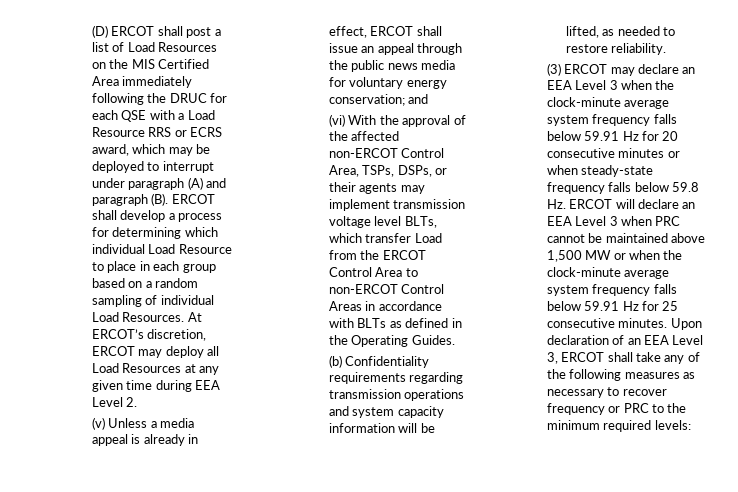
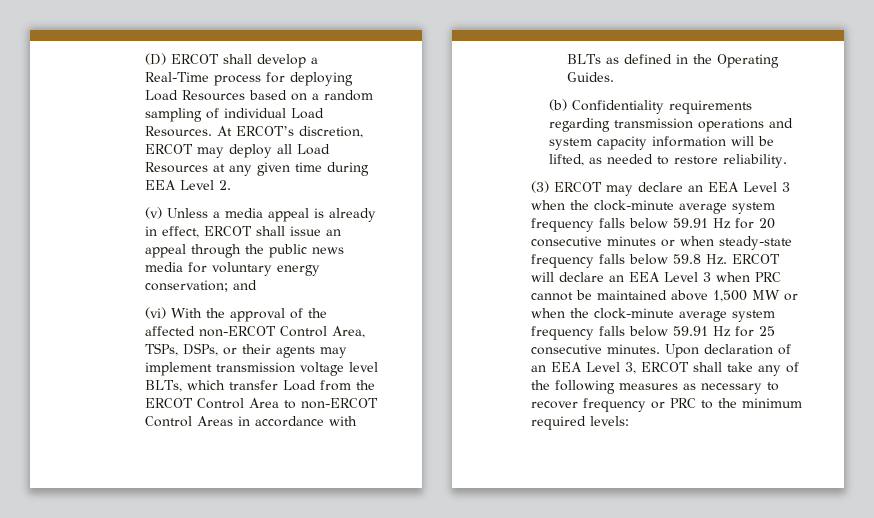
[186,27,221,38] [92,42,218,52] [92,59,210,69] [92,76,193,88] [92,93,228,105] [92,110,215,122] [92,127,223,137] [92,144,211,156] [92,161,214,173] [92,177,227,190] [92,193,215,206] [92,210,117,220] post a list of Load Resources on the MIS Certified Area immediately following the DRUC for each QSE with a Load Resource RRS or ECRS award, which may be deployed to interrupt under paragraph (A) and paragraph (B). ERCOT shall -> (253, 59) none
(175, 216) none -> [145,72,210,82] Real-Time
[112,227,218,239] [92,244,232,254] [92,261,216,273] determining which individual Load Resource to place in each group -> [290,72,354,86] [145,90,246,101] deploying Load Resources

